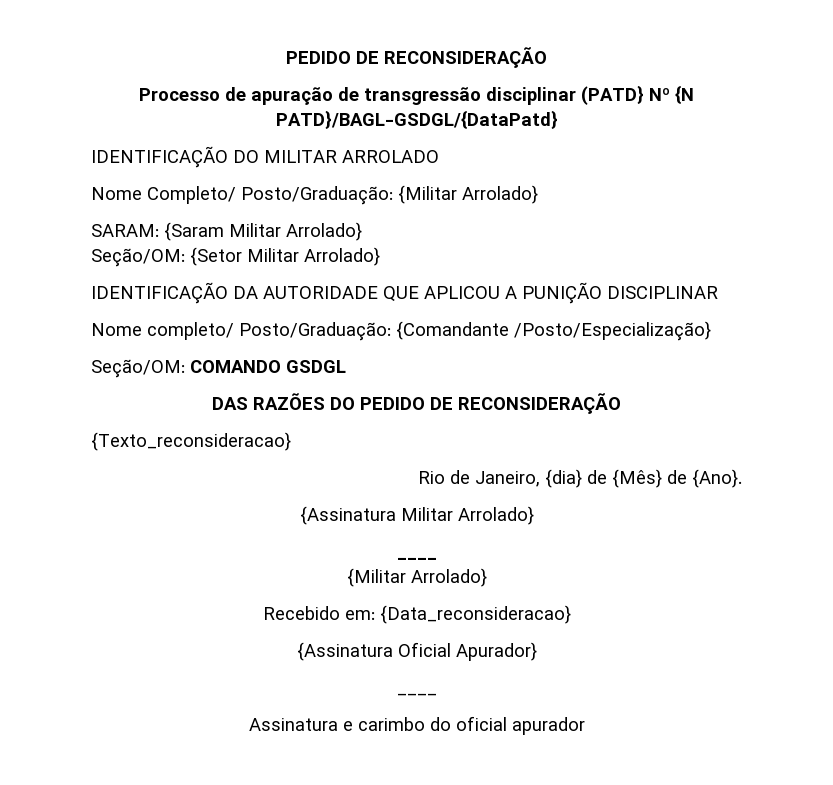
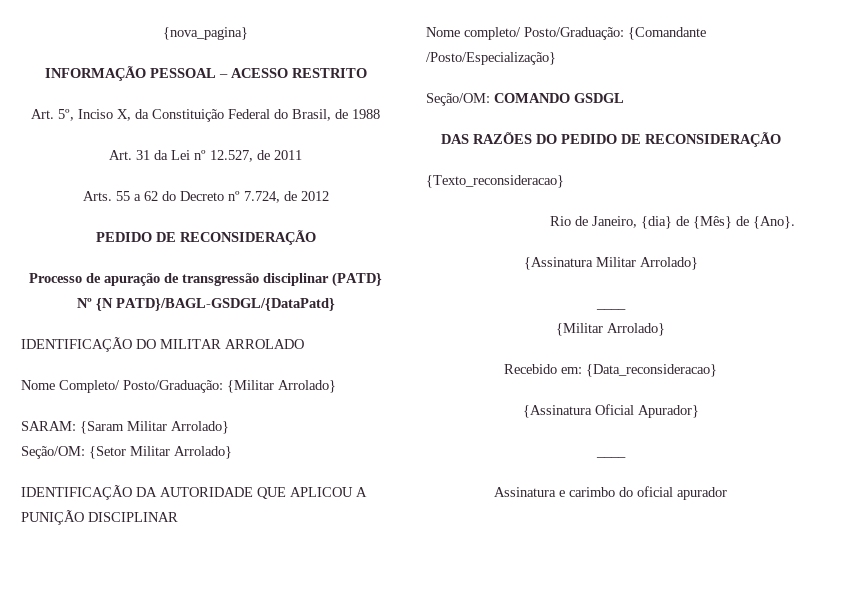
(286, 57) none -> [163,27,248,40] [44,66,367,81] [31,109,380,122] [109,150,302,162] [82,191,329,203] {nova_pagina} // INFORMAÇÃO PESSOAL – ACESSO RESTRITO // Art. 5º, Inciso X, da Constituição Federal do Brasil, de 1988 // Art. 31 da Lei nº 12.527, de 2011 // Arts. 55 a 62 do Decreto nº 7.724, de 2012 //

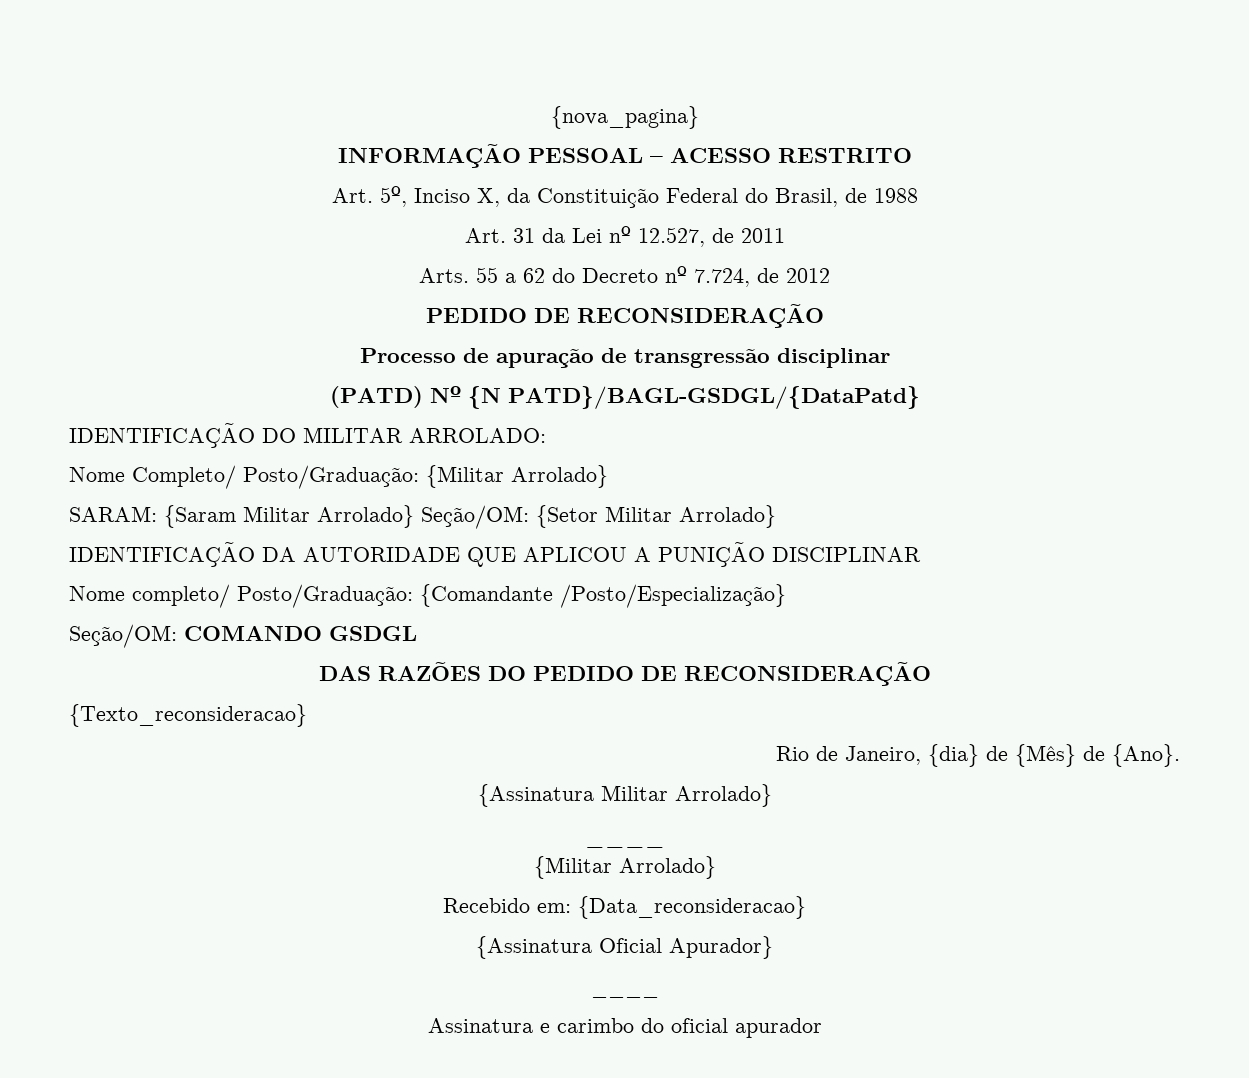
[332,272,382,287] (PATD} -> [329,386,423,408] // (PATD)
[225,339,304,349] ARROLADO -> [409,428,546,443] ARROLADO:
(229, 427) // -> (414, 516) none

